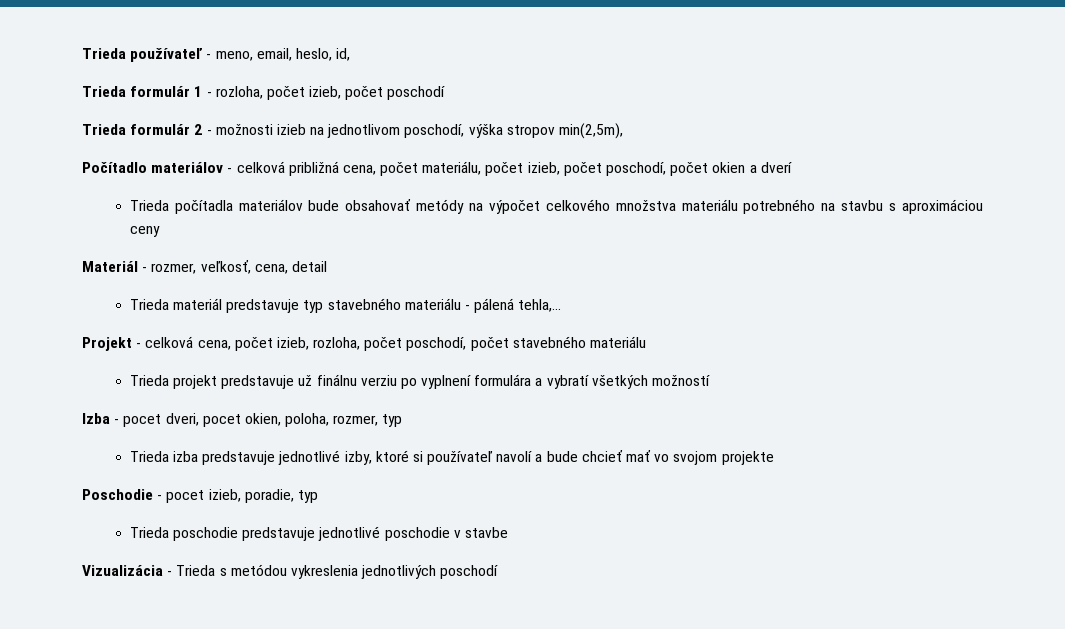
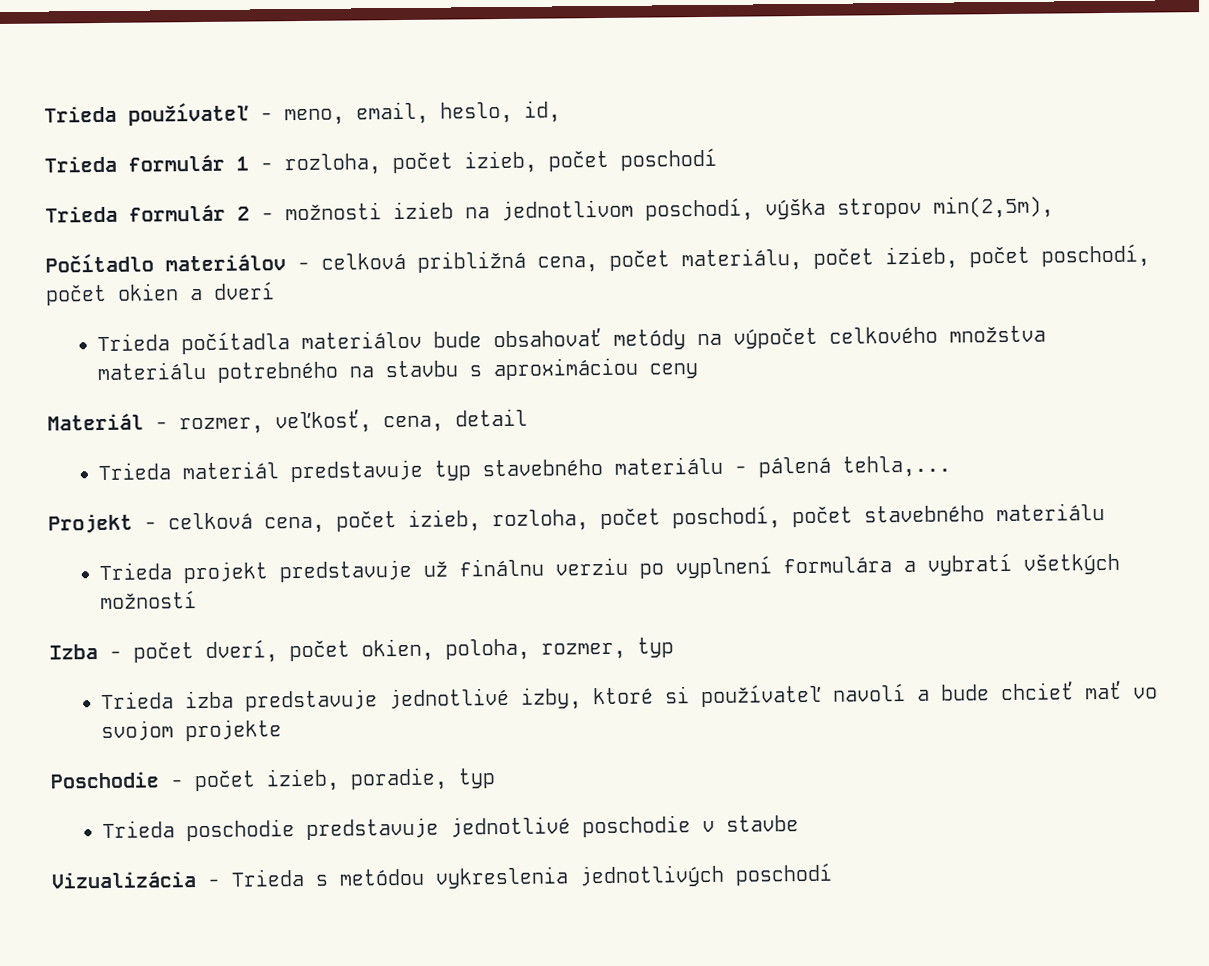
[123,413,241,427] pocet dveri, pocet -> [133,639,350,663] počet dverí, počet
[166,490,205,503] pocet -> [194,769,256,792] počet

